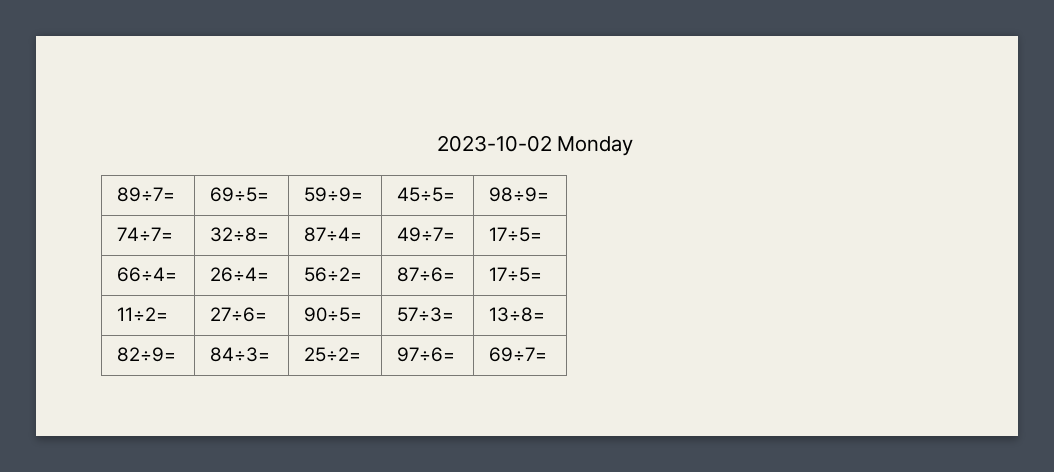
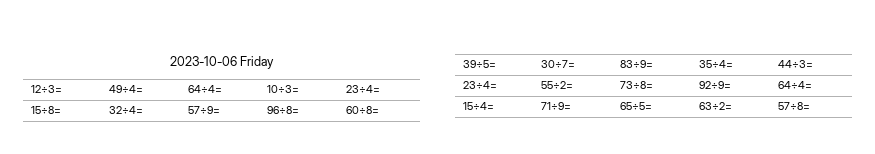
[436,135,634,156] [117,187,176,202] [210,187,270,202] [304,187,364,202] [397,187,456,202] [489,187,550,202] [117,227,174,241] [210,227,270,242] [304,227,363,242] [397,227,456,242] [489,227,543,242] [117,267,178,282] [210,267,270,282] [304,267,363,282] [397,267,456,282] [489,267,543,282] [117,307,169,321] [210,307,268,322] [304,307,363,322] [397,307,455,322] [489,307,546,322] [117,347,177,362] [210,347,271,362] [304,347,362,362] [397,347,456,362] [489,347,548,362] 2023-10-02 Monday // 89÷7= | 69÷5= | 59÷9= | 45÷5= | 98÷9= // 74÷7= | 32÷8= | 87÷4= | 49÷7= | 17÷5= // 66÷4= | 26÷4= | 56÷2= | 87÷6= | 17÷5= // 11÷2= | 27÷6= | 90÷5= | 57÷3= | 13÷8= // 82÷9= | 84÷3= | 25÷2= | 97÷6= | 69÷7= -> [169,56,275,69] [31,85,63,93] [109,85,144,93] [188,85,223,93] [267,85,300,93] [346,85,381,93] [31,106,62,114] [109,106,144,114] [188,106,221,114] [267,106,300,114] [346,106,380,114] [463,60,497,68] [541,60,576,68] [620,60,654,68] [699,60,734,68] [778,60,814,68] [463,81,498,89] [541,81,574,89] [620,81,654,89] [699,81,732,89] [778,81,813,89] [463,102,495,110] [541,102,572,110] [620,102,653,110] [699,102,733,110] [778,102,811,110] 2023-10-06 Friday // 12÷3= | 49÷4= | 64÷4= | 10÷3= | 23÷4= // 15÷8= | 32÷4= | 57÷9= | 96÷8= | 60÷8= // 39÷5= | 30÷7= | 83÷9= | 35÷4= | 44÷3= // 23÷4= | 55÷2= | 73÷8= | 92÷9= | 64÷4= // 15÷4= | 71÷9= | 65÷5= | 63÷2= | 57÷8=

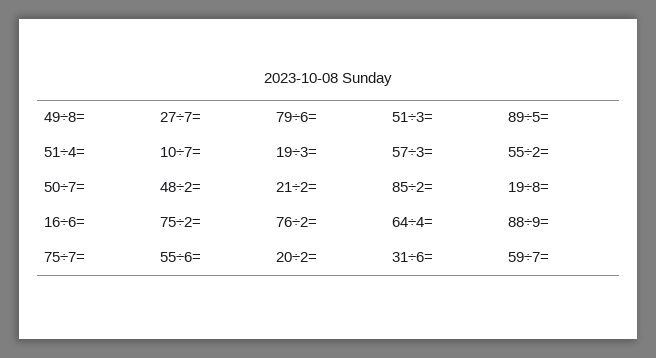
[169,56,275,69] [31,85,63,93] [109,85,144,93] [188,85,223,93] [267,85,300,93] [346,85,381,93] [31,106,62,114] [109,106,144,114] [188,106,221,114] [267,106,300,114] [346,106,380,114] [463,60,497,68] [541,60,576,68] [620,60,654,68] [699,60,734,68] [778,60,814,68] [463,81,498,89] [541,81,574,89] [620,81,654,89] [699,81,732,89] [778,81,813,89] [463,102,495,110] [541,102,572,110] [620,102,653,110] [699,102,733,110] [778,102,811,110] 2023-10-06 Friday // 12÷3= | 49÷4= | 64÷4= | 10÷3= | 23÷4= // 15÷8= | 32÷4= | 57÷9= | 96÷8= | 60÷8= // 39÷5= | 30÷7= | 83÷9= | 35÷4= | 44÷3= // 23÷4= | 55÷2= | 73÷8= | 92÷9= | 64÷4= // 15÷4= | 71÷9= | 65÷5= | 63÷2= | 57÷8= -> [263,72,393,86] [43,112,85,122] [159,112,201,122] [275,112,317,122] [391,112,433,122] [507,112,549,122] [43,147,85,157] [159,147,201,157] [275,147,317,157] [391,147,433,157] [507,147,549,157] [43,182,85,192] [159,182,201,192] [275,182,317,192] [391,182,433,192] [507,182,549,192] [43,217,85,227] [159,217,201,227] [275,217,317,227] [391,217,433,227] [507,217,549,227] [43,252,85,262] [159,252,201,262] [275,252,317,262] [391,252,433,262] [507,252,549,262] 2023-10-08 Sunday // 49÷8= | 27÷7= | 79÷6= | 51÷3= | 89÷5= // 51÷4= | 10÷7= | 19÷3= | 57÷3= | 55÷2= // 50÷7= | 48÷2= | 21÷2= | 85÷2= | 19÷8= // 16÷6= | 75÷2= | 76÷2= | 64÷4= | 88÷9= // 75÷7= | 55÷6= | 20÷2= | 31÷6= | 59÷7=

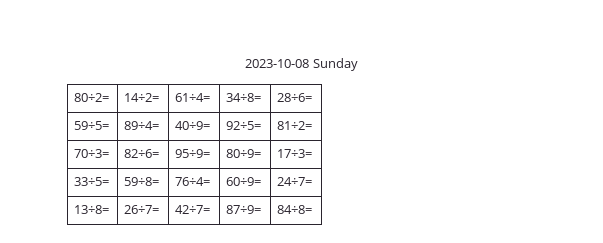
[43,112,85,122] [159,112,201,122] [275,112,317,122] [391,112,433,122] [507,112,549,122] [43,147,85,157] [159,147,201,157] [275,147,317,157] [391,147,433,157] [507,147,549,157] [43,182,85,192] [159,182,201,192] [275,182,317,192] [391,182,433,192] [507,182,549,192] [43,217,85,227] [159,217,201,227] [275,217,317,227] [391,217,433,227] [507,217,549,227] [43,252,85,262] [159,252,201,262] [275,252,317,262] [391,252,433,262] [507,252,549,262] 49÷8= | 27÷7= | 79÷6= | 51÷3= | 89÷5= // 51÷4= | 10÷7= | 19÷3= | 57÷3= | 55÷2= // 50÷7= | 48÷2= | 21÷2= | 85÷2= | 19÷8= // 16÷6= | 75÷2= | 76÷2= | 64÷4= | 88÷9= // 75÷7= | 55÷6= | 20÷2= | 31÷6= | 59÷7= -> [74,93,110,102] [124,93,160,102] [175,93,211,102] [226,93,262,102] [277,93,313,102] [74,121,110,130] [124,121,160,130] [175,121,211,130] [226,121,262,130] [277,121,313,130] [74,149,110,158] [124,149,160,158] [175,149,211,158] [226,149,262,158] [277,149,313,158] [74,177,110,186] [124,177,160,186] [175,177,211,186] [226,177,262,186] [277,177,313,186] [74,205,110,214] [124,205,160,214] [175,205,211,214] [226,205,262,214] [277,205,313,214] 80÷2= | 14÷2= | 61÷4= | 34÷8= | 28÷6= // 59÷5= | 89÷4= | 40÷9= | 92÷5= | 81÷2= // 70÷3= | 82÷6= | 95÷9= | 80÷9= | 17÷3= // 33÷5= | 59÷8= | 76÷4= | 60÷9= | 24÷7= // 13÷8= | 26÷7= | 42÷7= | 87÷9= | 84÷8=

